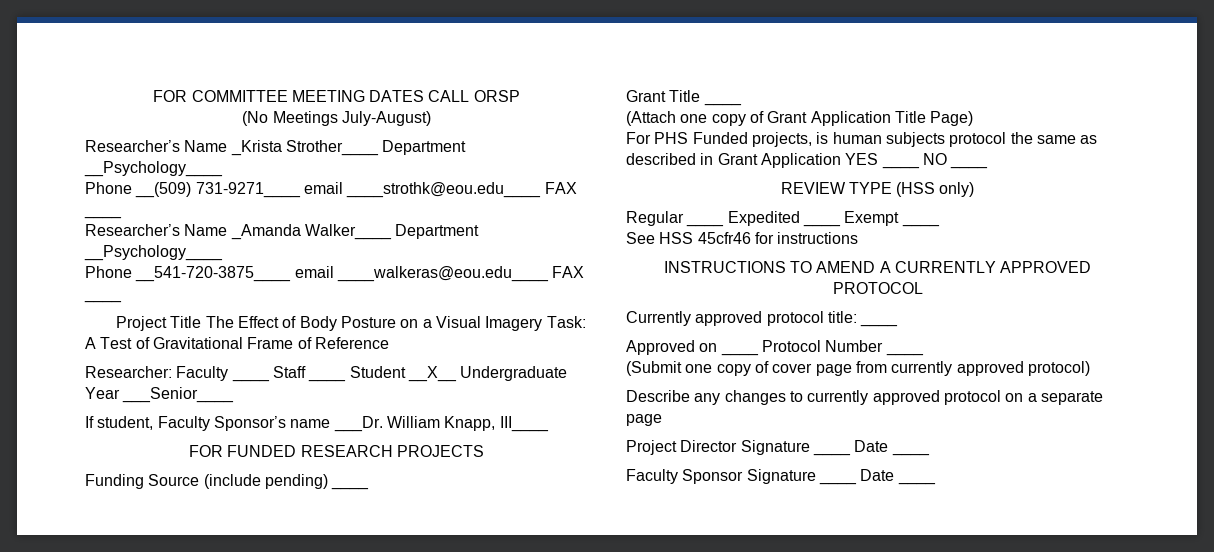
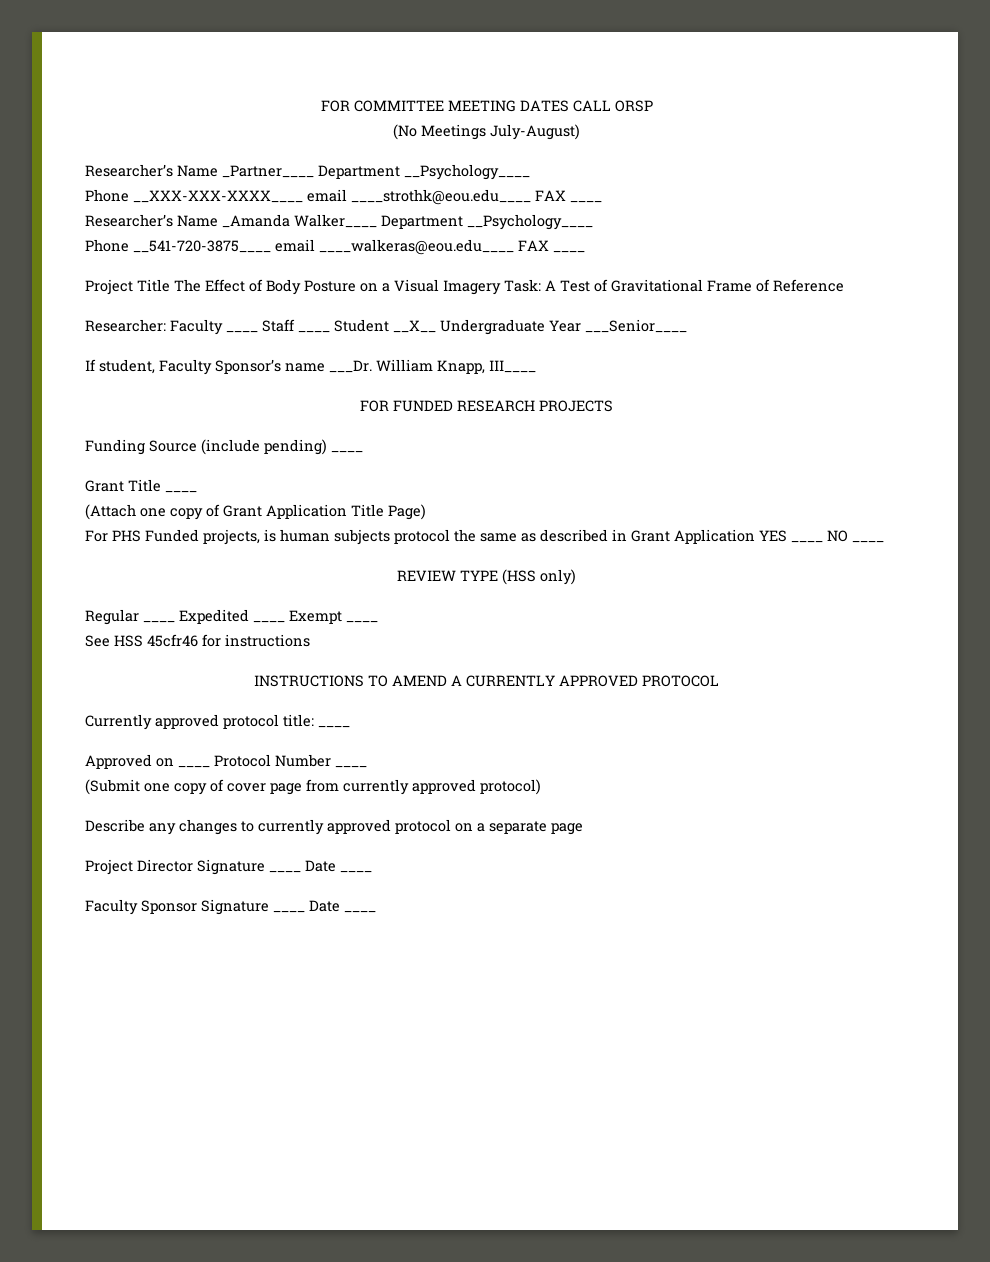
[230,140,467,156] [84,161,223,177] [85,182,301,198] _Krista Strother____ Department __Psychology____ // Phone __(509) 731-9271____ -> [222,164,530,180] [85,189,303,203] _Partner____ Department __Psychology____ // Phone __XXX-XXX-XXXX____

